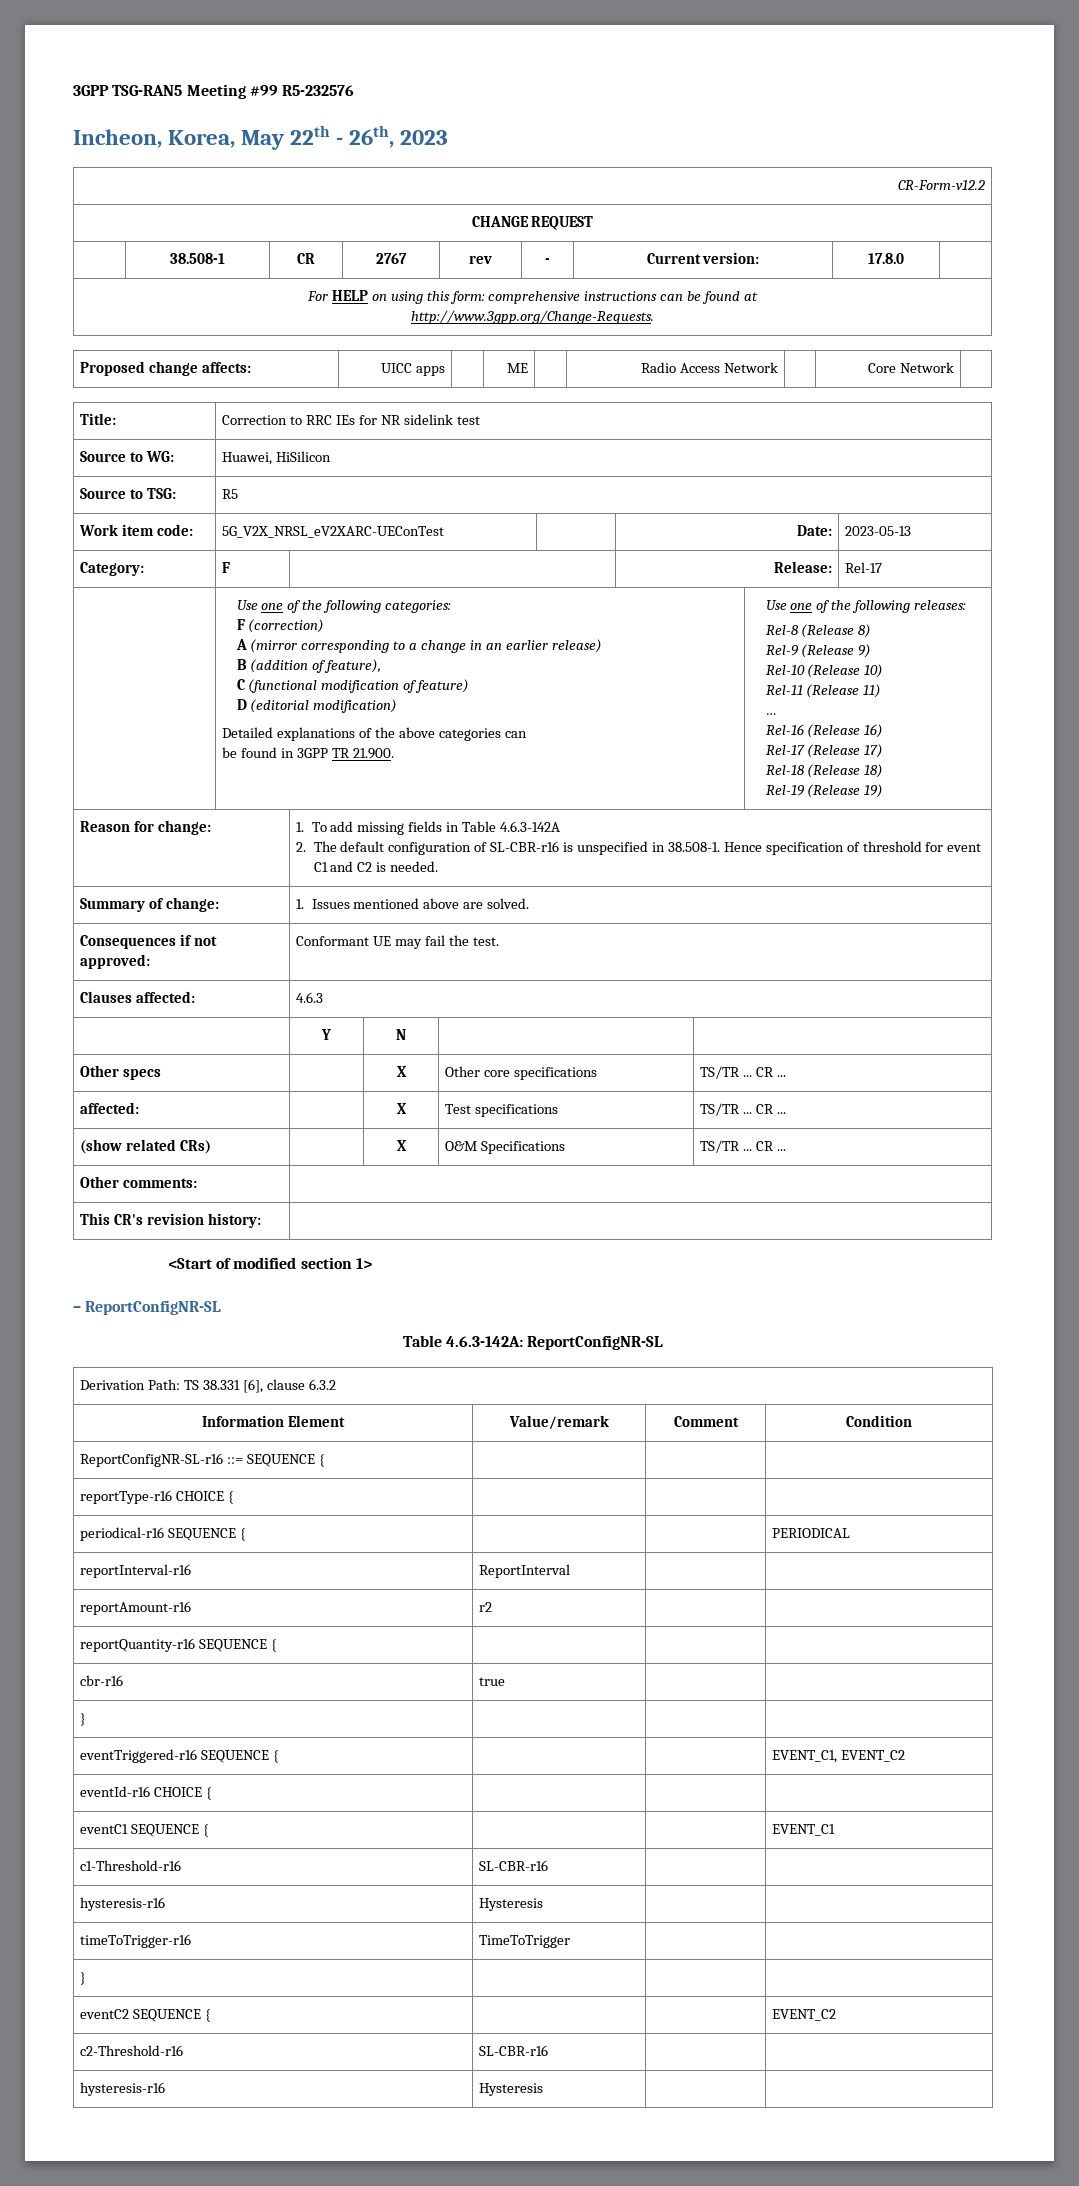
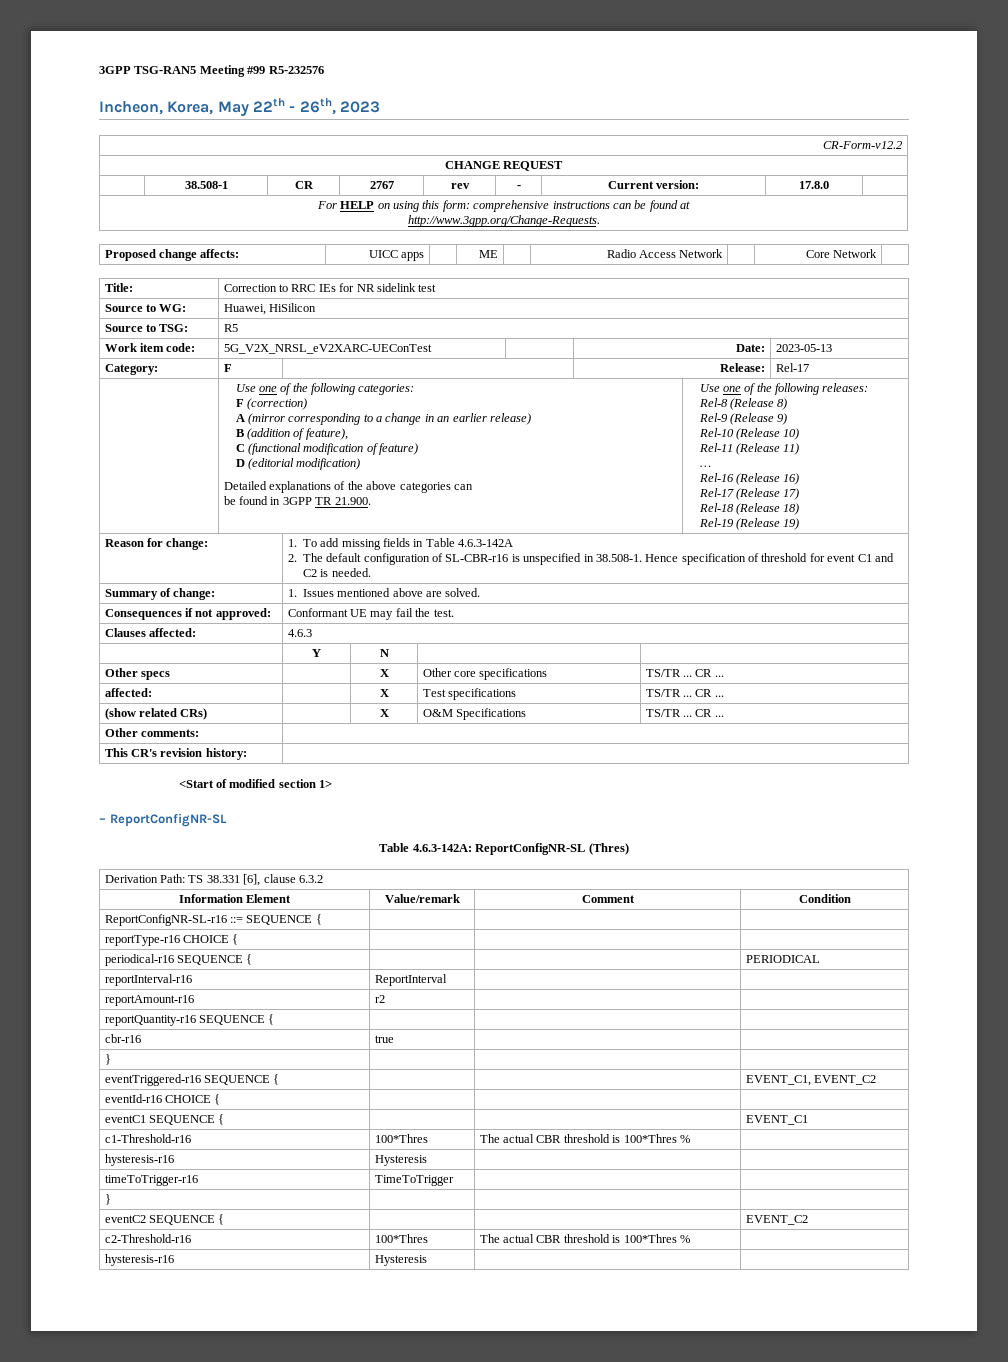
(664, 1342) none -> [588,843,629,855] (Thres)
[479,1860,549,1871] SL-CBR-r16 | -> [374,1134,428,1143] [479,1134,690,1143] 100*Thres | The actual CBR threshold is 100*Thres %
[479,2045,549,2056] SL-CBR-r16 | -> [374,1234,428,1243] [479,1234,690,1243] 100*Thres | The actual CBR threshold is 100*Thres %

